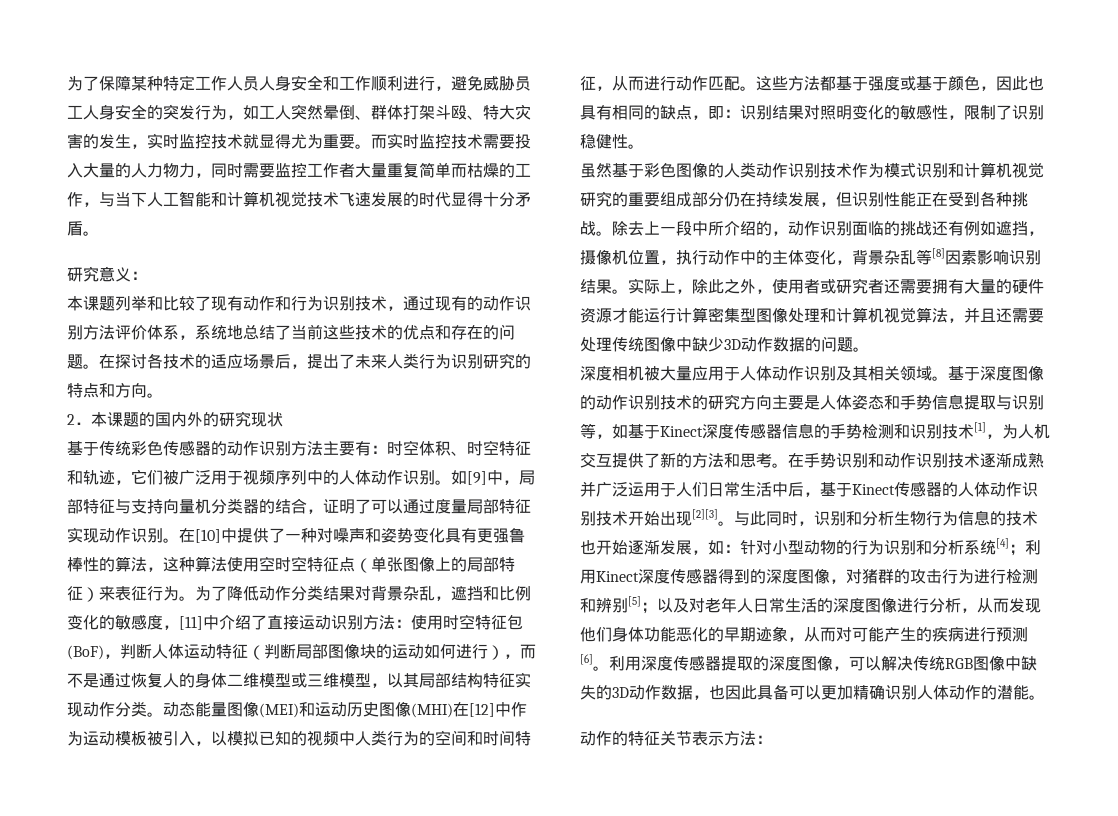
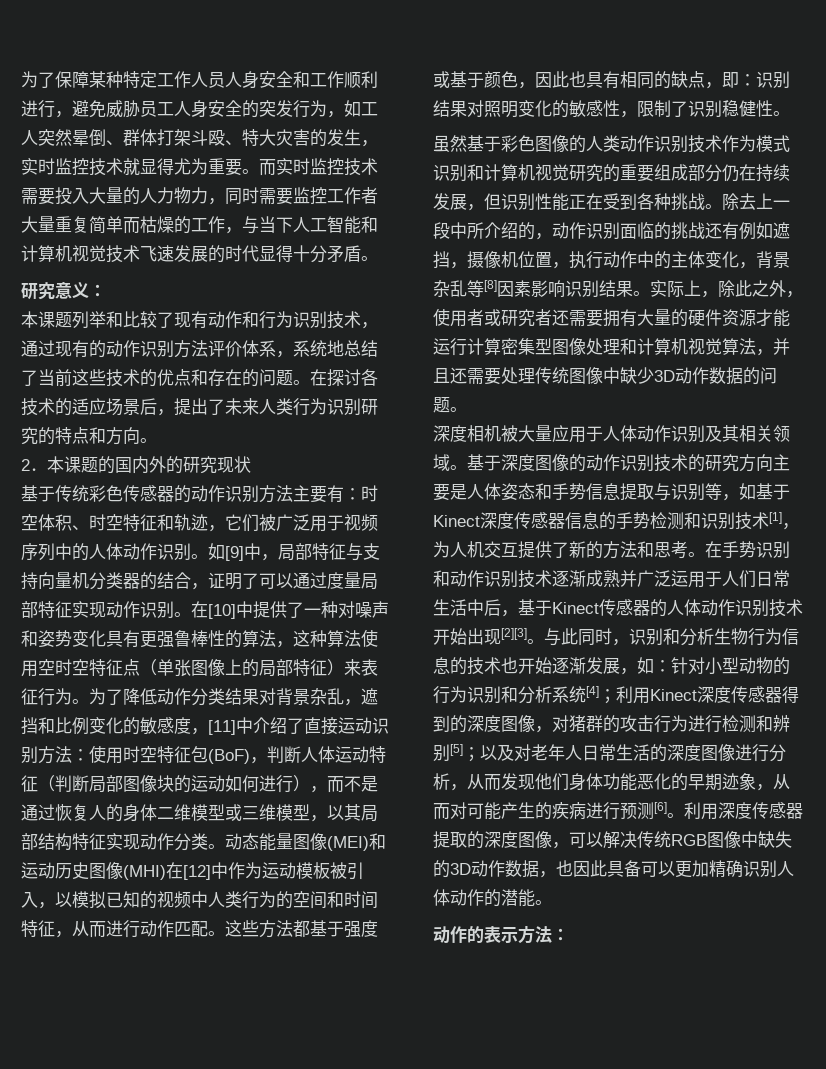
[628,731,692,746] 特征关节 -> (484, 934) none

